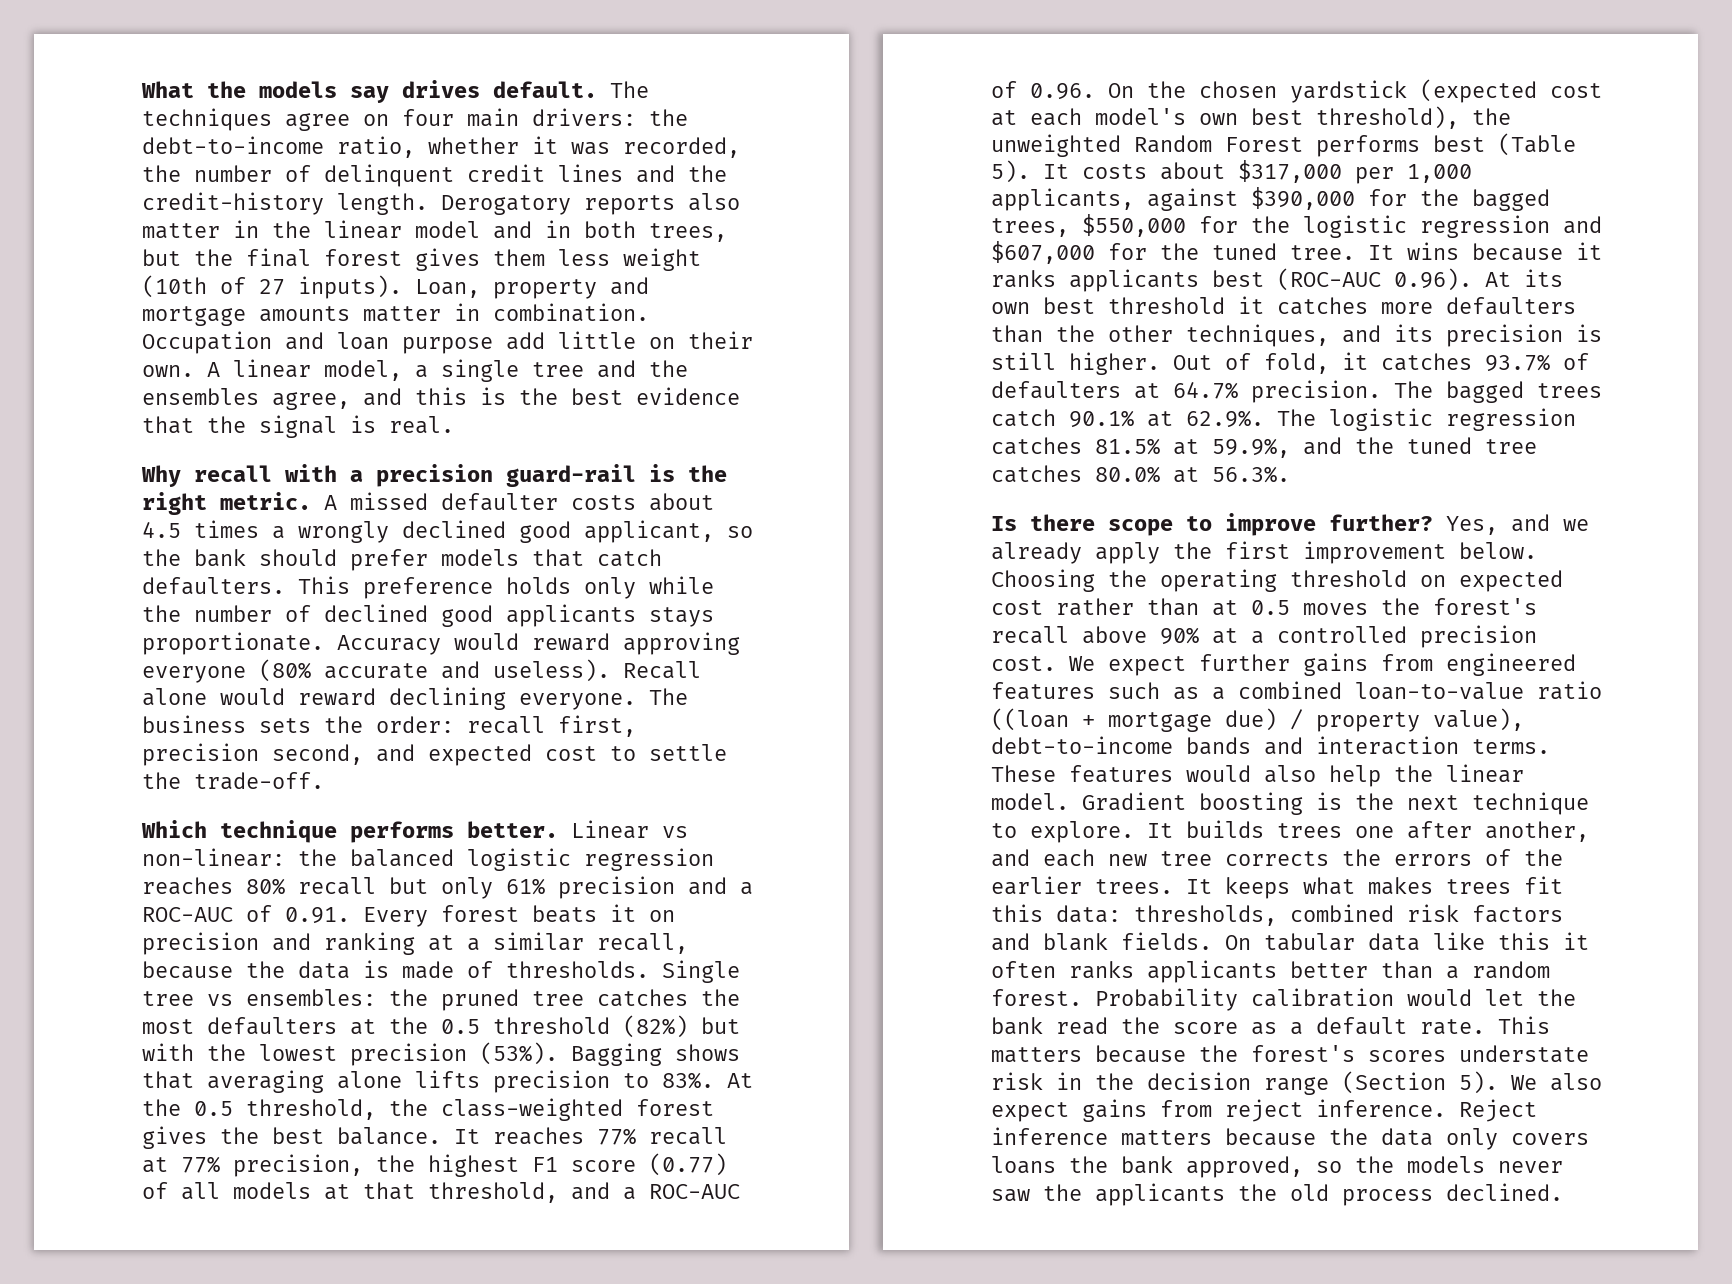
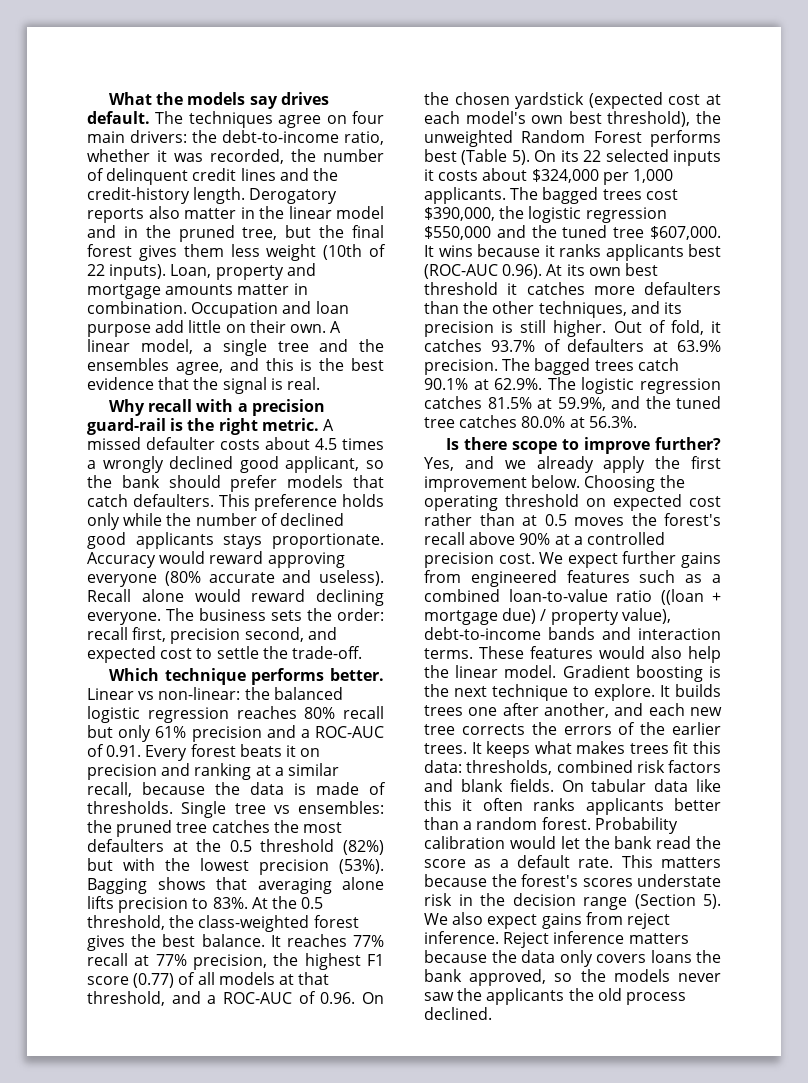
[584,221,727,242] both trees, -> [145,225,278,242] the pruned tree,
[259,279,285,295] 27 -> [87,264,105,276] 22
[1043,160,1342,183] It costs about $317,000 -> [534,149,721,166] [424,168,599,183] On its 22 selected inputs it costs about $324,000
[991,187,1550,211] [991,214,1602,238] [991,241,1355,264] applicants, against $390,000 for the bagged trees, $550,000 for the logistic regression and $607,000 for the tuned tree. -> [424,187,678,204] [424,206,667,223] [424,225,721,240] applicants. The bagged trees cost $390,000, the logistic regression $550,000 and the tuned tree $607,000.
[1173,382,1238,399] 64.7% -> [677,340,721,352] 63.9%

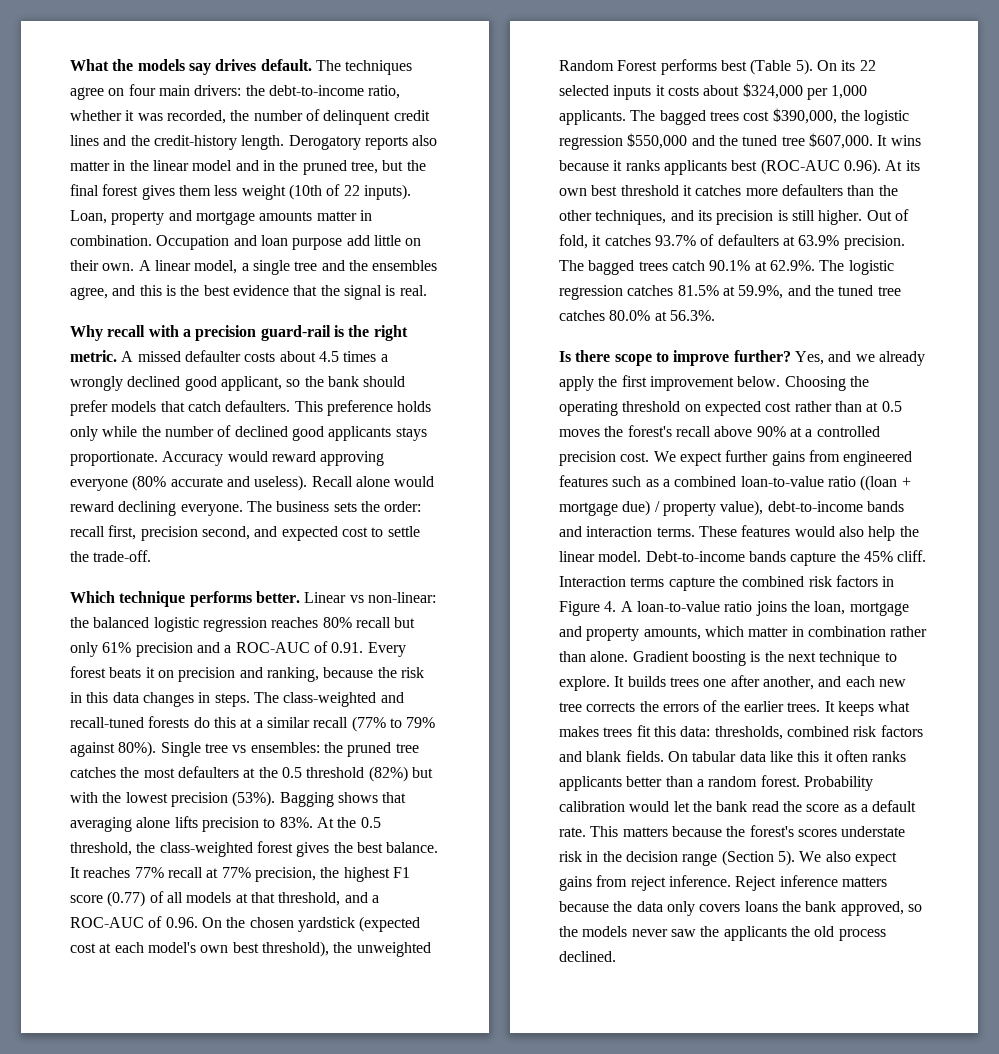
[194,763,339,780] [87,782,386,797] [87,801,173,814] ranking at a similar recall, because the data is made of thresholds. -> [266,667,424,682] [70,692,404,707] [70,716,436,732] [70,741,157,757] ranking, because the risk in this data changes in steps. The class-weighted and recall-tuned forests do this at a similar recall (77% to 79% against 80%).
(557, 671) none -> [645,550,927,566] [559,575,895,591] [559,601,909,616] [559,626,928,641] [559,651,629,662] Debt-to-income bands capture the 45% cliff. Interaction terms capture the combined risk factors in Figure 4. A loan-to-value ratio joins the loan, mortgage and property amounts, which matter in combination rather than alone.

